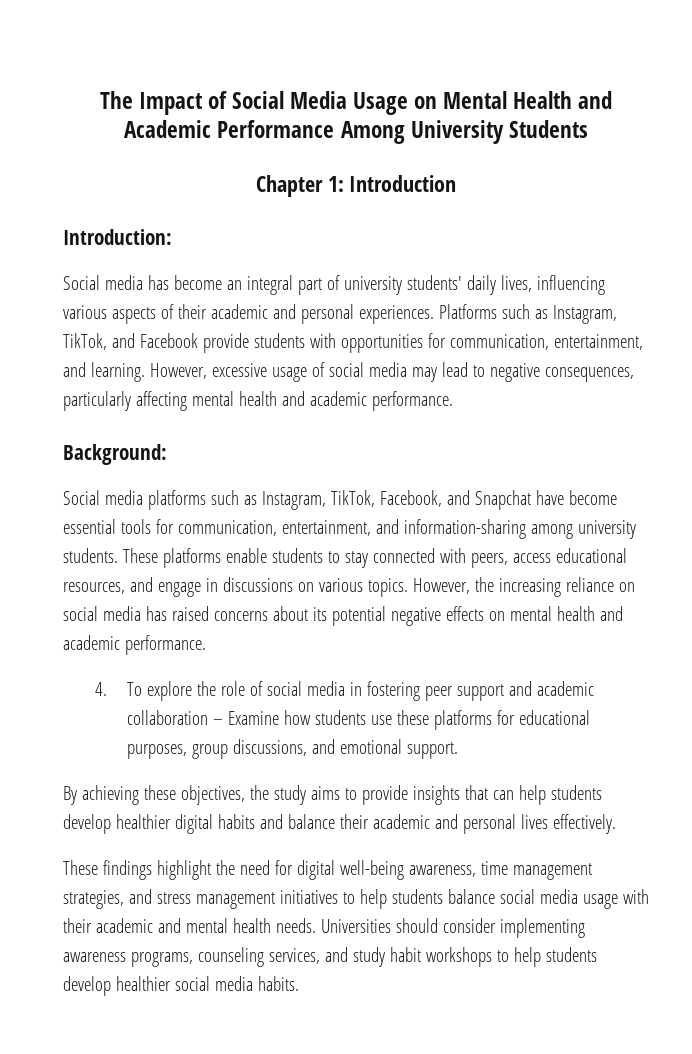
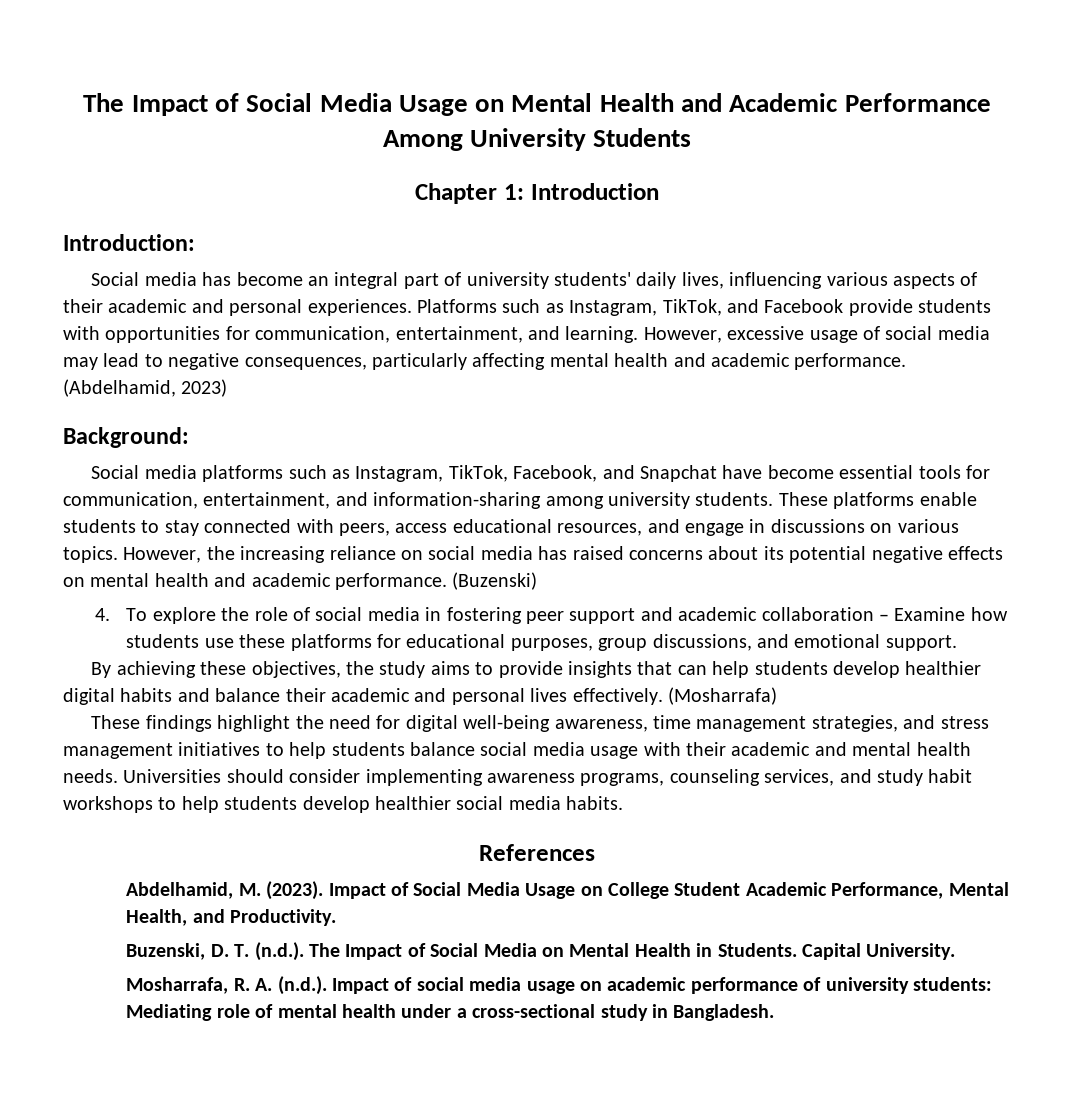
(453, 401) none -> [63,379,228,397] (Abdelhamid, 2023)
(206, 645) none -> [452,572,538,590] (Buzenski)
(616, 824) none -> [667,687,777,705] (Mosharrafa)
(299, 983) none -> [479,844,595,861] [126,881,1009,900] [126,909,337,926] [126,942,956,961] [126,976,992,995] [126,1004,775,1021] // References // Abdelhamid, M. (2023). Impact of Social Media Usage on College Student Academic Performance, Mental Health, and Productivity. // Buzenski, D. T. (n.d.). The Impact of Social Media on Mental Health in Students. Capital University. // Mosharrafa, R. A. (n.d.). Impact of social media usage on academic performance of university students: Mediating role of mental health under a cross-sectional study in Bangladesh.

